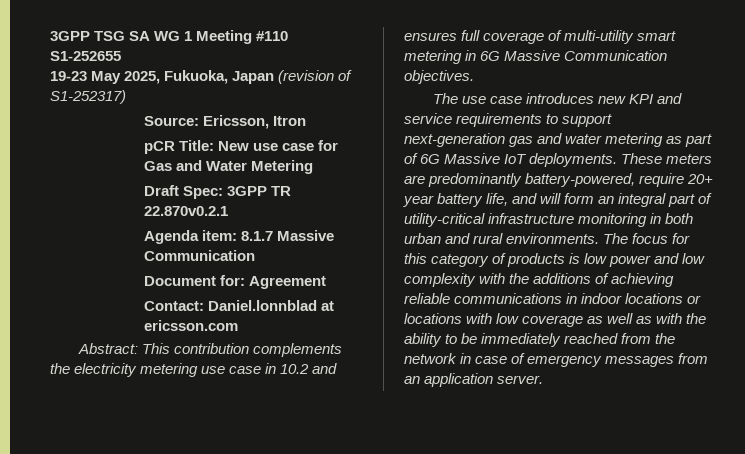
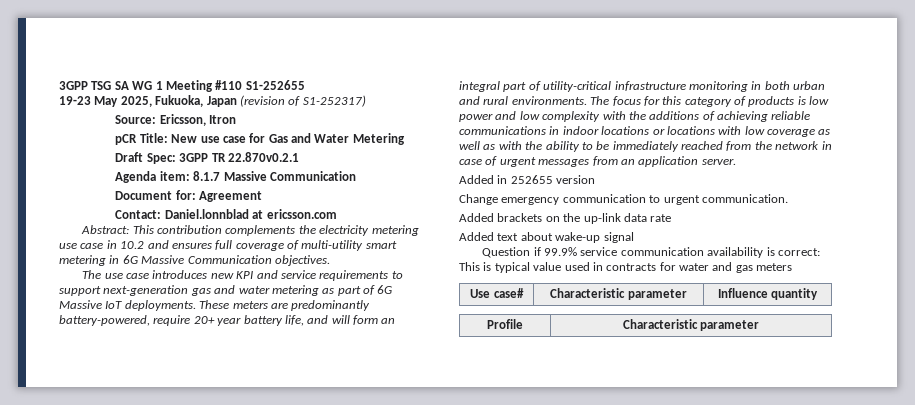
[527,355,603,367] emergency -> [499,157,536,167] urgent
(544, 379) none -> [459,175,596,184] [459,194,788,205] [459,213,672,224] [459,232,634,243] [482,247,820,258] [459,262,793,273] [470,288,524,298] [550,288,687,300] [717,288,819,300] [487,319,523,329] [622,319,760,331] // Added in 252655 version // Change emergency communication to urgent communication. // Added brackets on the up-link data rate // Added text about wake-up signal // Question if 99.9% service communication availability is correct: This is typical value used in contracts for water and gas meters // Use case# | Characteristic parameter | Influence quantity // Profile | Characteristic parameter

